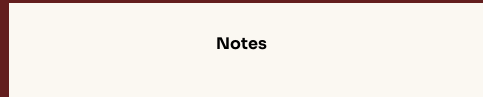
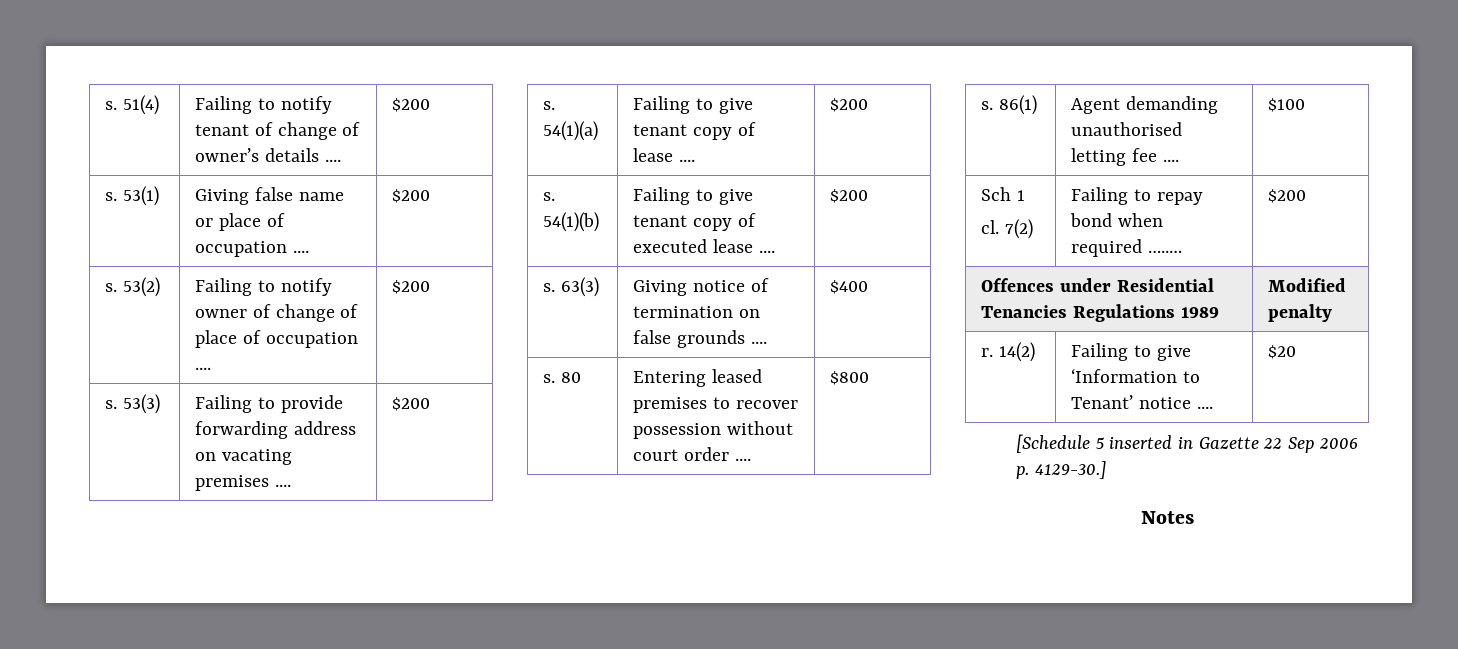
(216, 43) none -> [105,95,159,115] [195,96,332,114] [195,122,361,140] [195,148,341,162] [392,98,431,112] [105,186,159,206] [195,187,344,205] [195,213,285,231] [195,241,309,257] [392,189,431,203] [105,277,160,297] [195,278,332,296] [195,304,359,322] [195,330,358,348] [195,367,212,370] [392,280,431,294] [105,394,160,414] [195,395,343,413] [195,421,356,439] [195,449,292,465] [195,475,291,491] [392,397,431,411] [543,101,556,110] [543,121,599,141] [633,96,753,114] [633,122,756,140] [633,148,695,162] [830,98,869,112] [543,192,556,201] [543,212,600,232] [633,187,753,205] [633,213,756,231] [633,239,775,253] [830,189,869,203] [543,277,599,297] [633,278,769,296] [633,306,760,318] [633,330,767,348] [830,280,869,294] [543,372,581,383] [633,369,762,387] [633,397,798,413] [633,421,793,439] [633,447,751,461] [830,371,870,385] [981,95,1037,115] [1071,96,1218,114] [1071,122,1183,136] [1071,148,1179,166] [1268,98,1306,112] [981,187,1025,201] [981,219,1033,239] [1071,187,1203,205] [1070,213,1163,227] [1071,239,1182,257] [1268,189,1307,203] [981,278,1214,292] [981,304,1219,322] [1268,278,1347,292] [1268,304,1333,322] [981,342,1035,362] [1071,343,1191,361] [1071,368,1200,383] [1071,395,1213,409] [1268,345,1297,359] [1015,434,1358,453] [1015,461,1106,479] s. 51(4) | Failing to notify tenant of change of owner’s details .... | $200 // s. 53(1) | Giving false name or place of occupation .... | $200 // s. 53(2) | Failing to notify owner of change of place of occupation .... | $200 // s. 53(3) | Failing to provide forwarding address on vacating premises .... | $200 // s. 54(1)(a) | Failing to give tenant copy of lease .... | $200 // s. 54(1)(b) | Failing to give tenant copy of executed lease .... | $200 // s. 63(3) | Giving notice of termination on false grounds .... | $400 // s. 80 | Entering leased premises to recover possession without court order .... | $800 // s. 86(1) | Agent demanding unauthorised letting fee .... | $100 // Sch 1 // cl. 7(2) | Failing to repay bond when required …..… | $200 // Offences under Residential Tenancies Regulations 1989 | Modified penalty // r. 14(2) | Failing to give ‘Information to Tenant’ notice .... | $20 // [Schedule 5 inserted in Gazette 22 Sep 2006 p. 4129-30.] //

